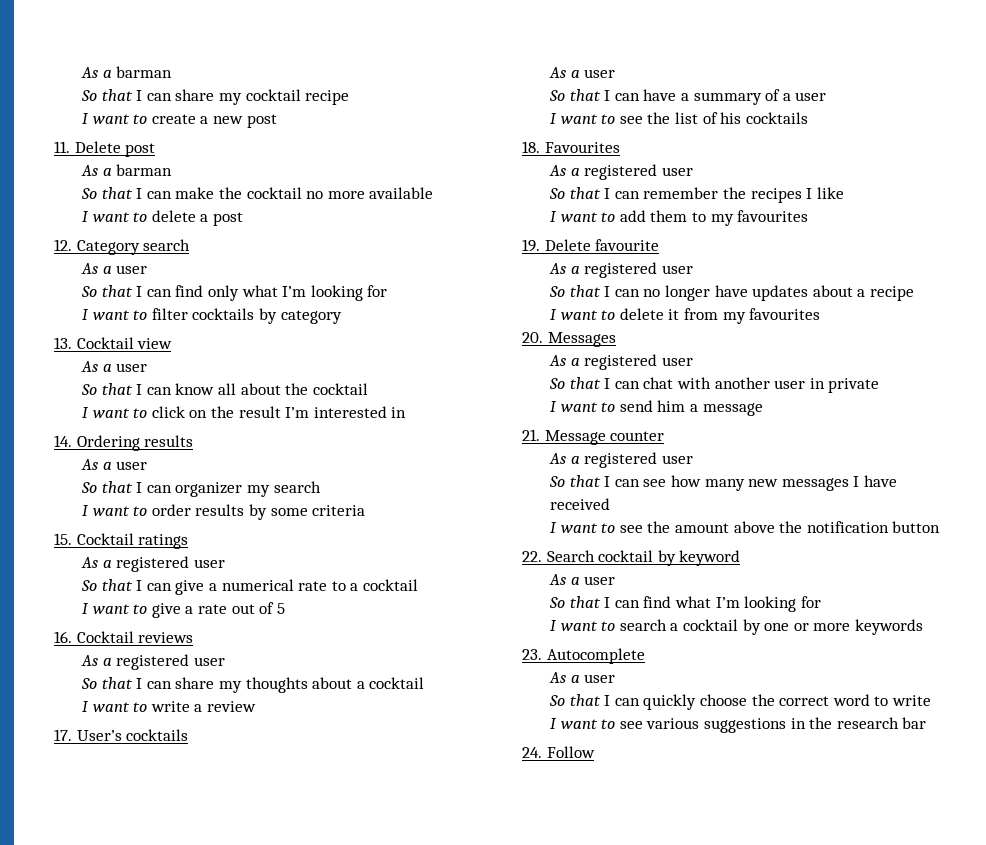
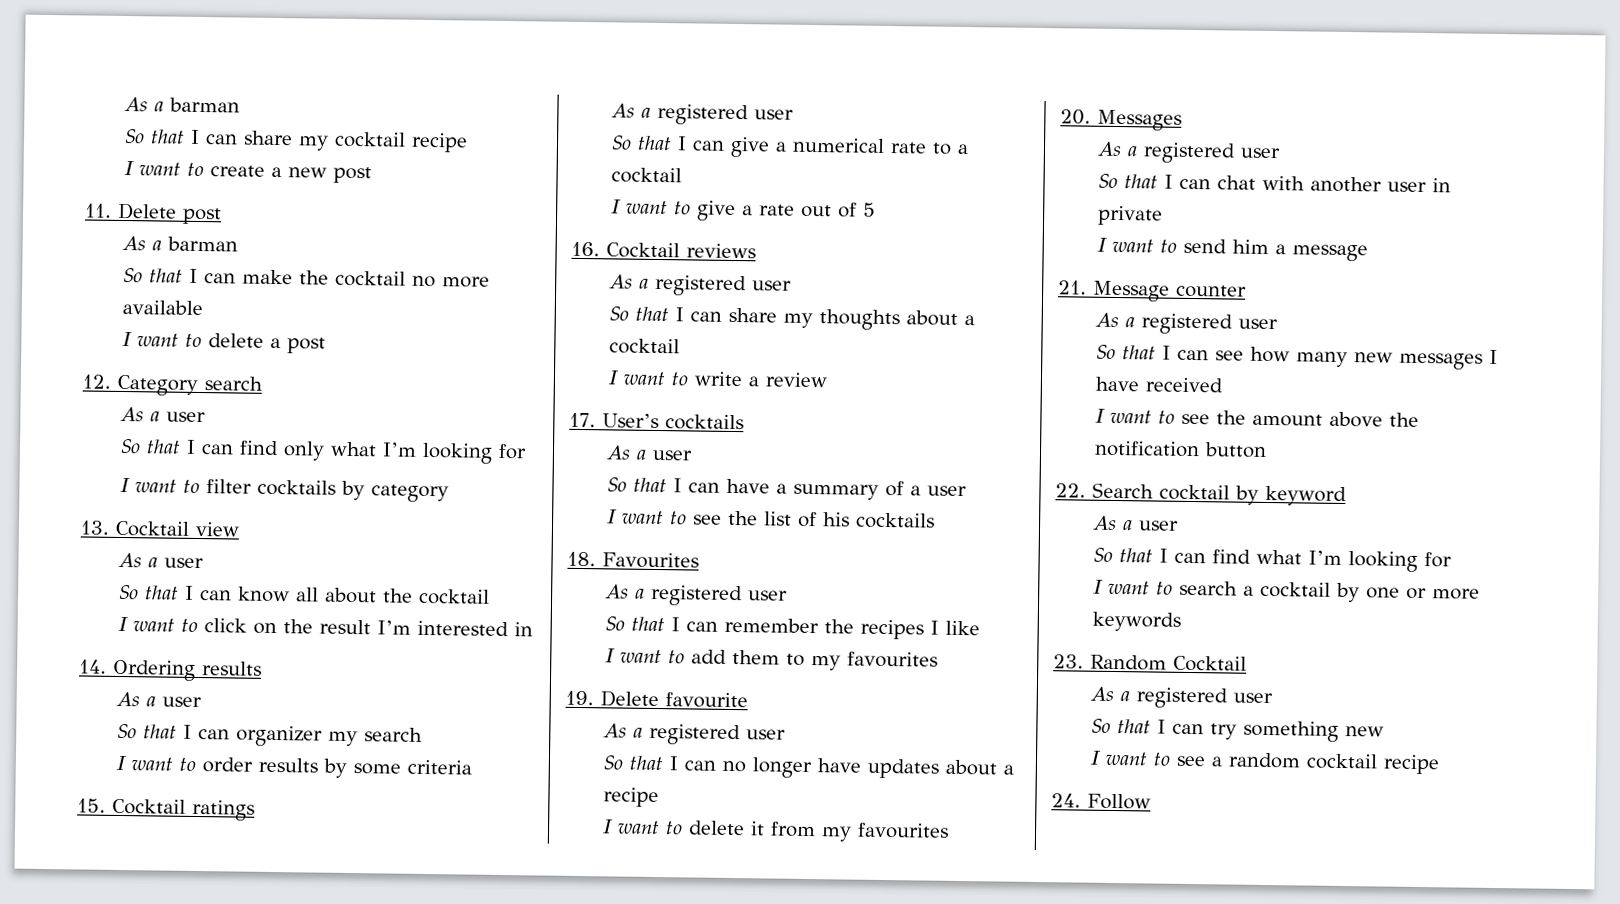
[546,648,645,664] [549,672,616,683] [549,694,931,710] [550,717,927,733] Autocomplete // As a user // So that I can quickly choose the correct word to write // I want to see various suggestions in the research bar -> [1090,654,1247,672] [1089,686,1273,709] [1090,718,1384,742] [1089,750,1440,775] Random Cocktail // As a registered user // So that I can try something new // I want to see a random cocktail recipe

